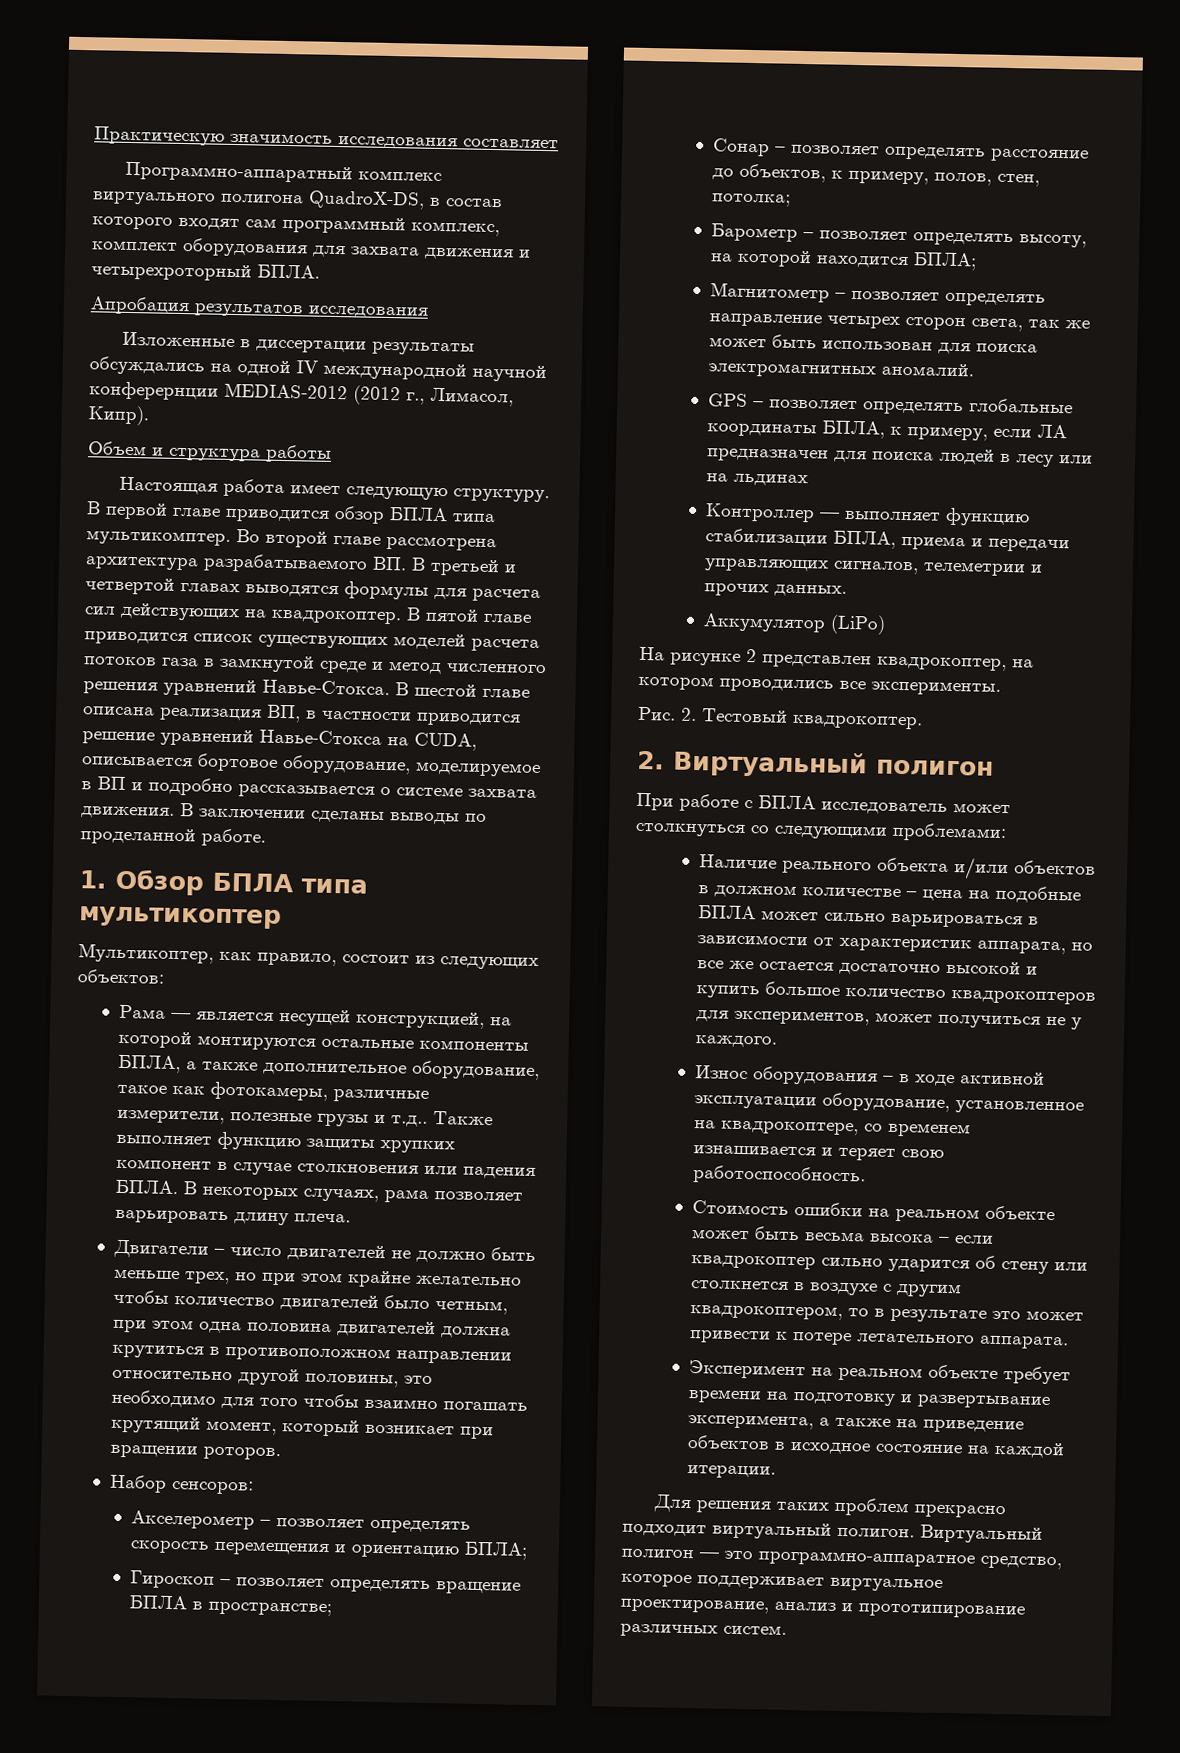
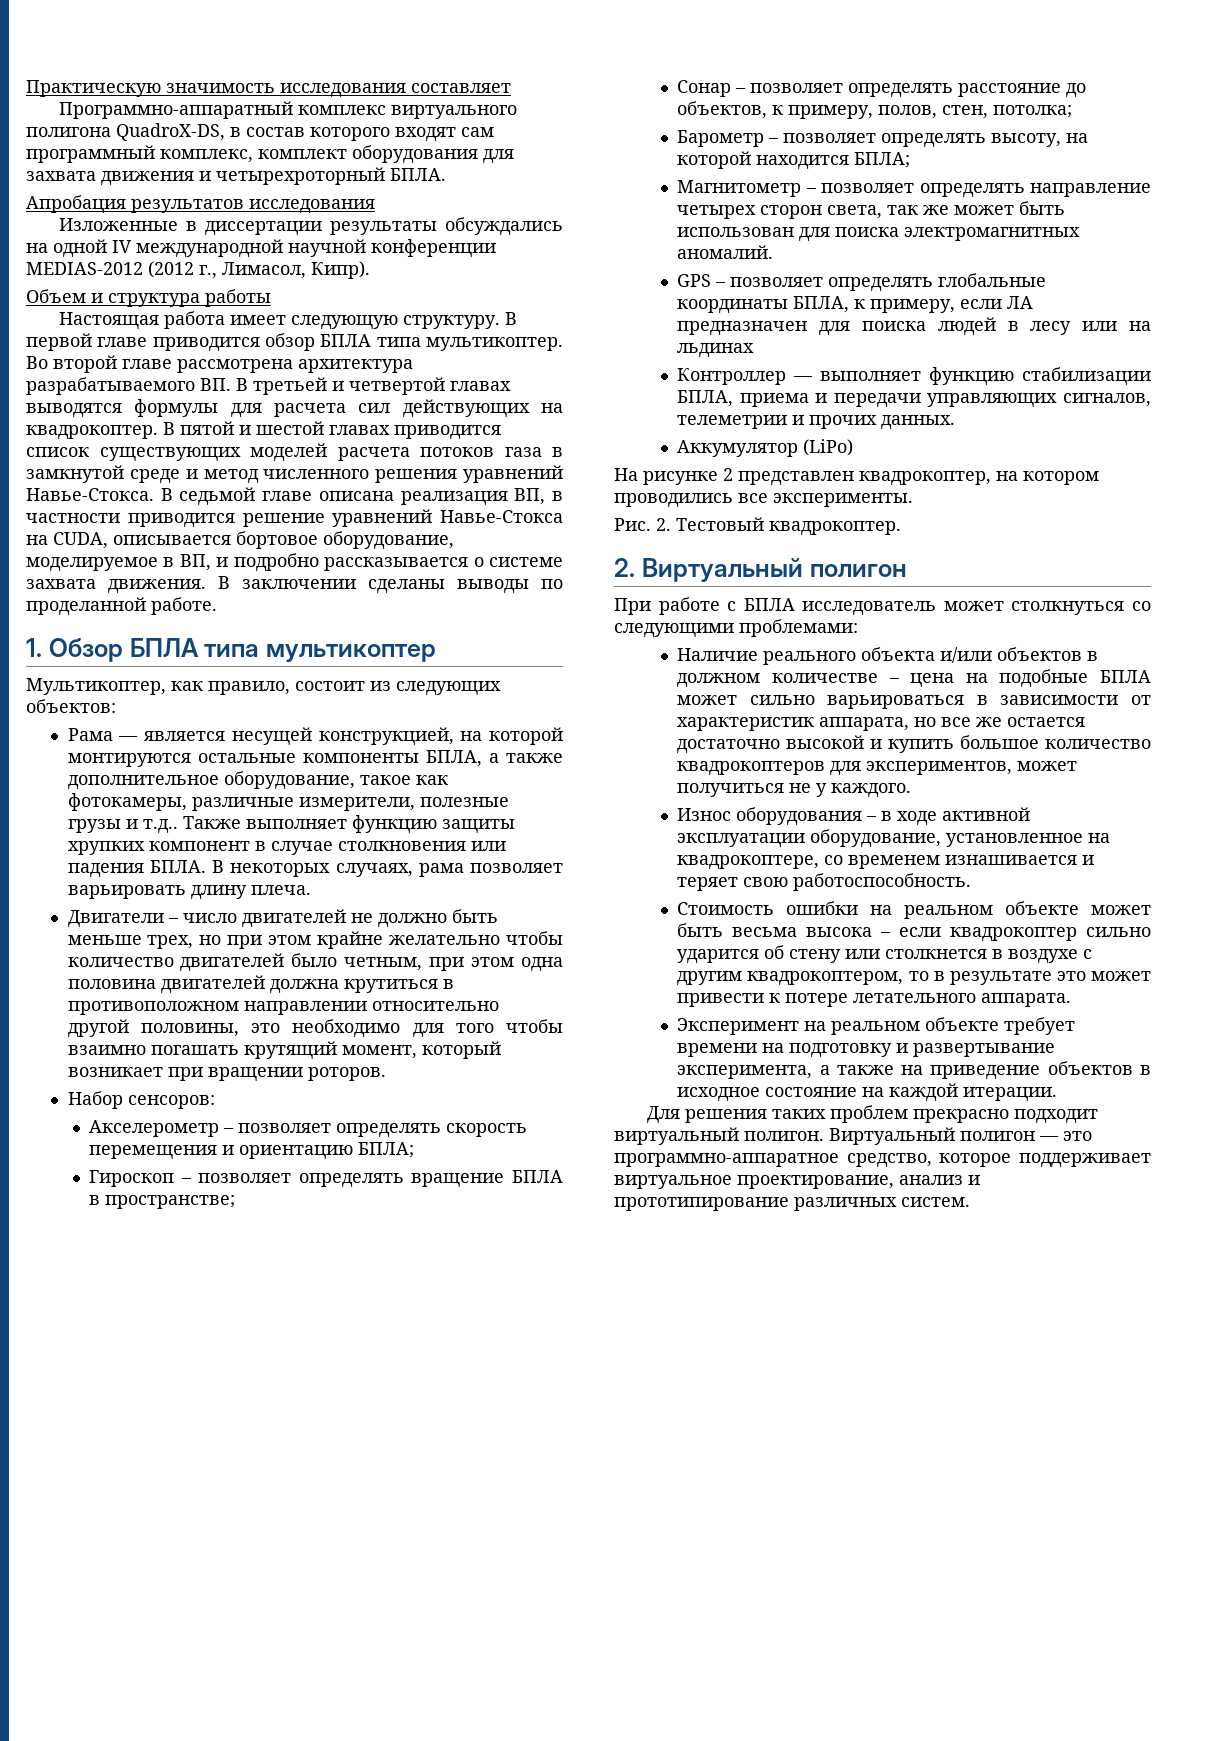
[89,381,219,401] конферернции -> [371,239,496,258] конференции
[86,530,231,546] мультикомптер. -> [425,337,563,351] мультикоптер.
[483,613,532,623] главе -> [239,421,390,435] и шестой главах
[414,683,477,697] шестой -> [179,487,256,506] седьмой
[97,776,126,790] ВП -> [179,554,211,571] ВП,

